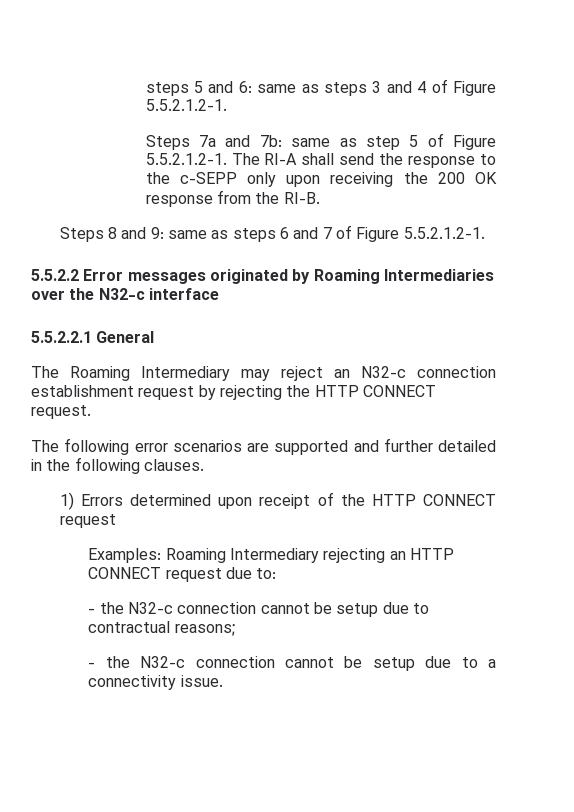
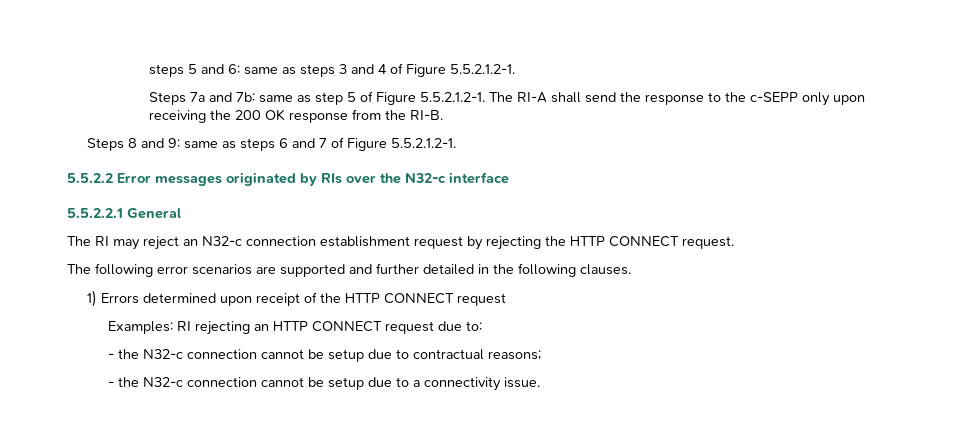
[313,269,494,284] Roaming Intermediaries -> [321,173,342,184] RIs
[70,366,230,381] Roaming Intermediary -> [95,236,109,246] RI
[165,548,319,563] Roaming Intermediary -> [176,321,191,331] RI

